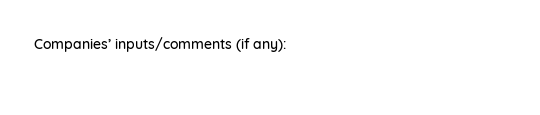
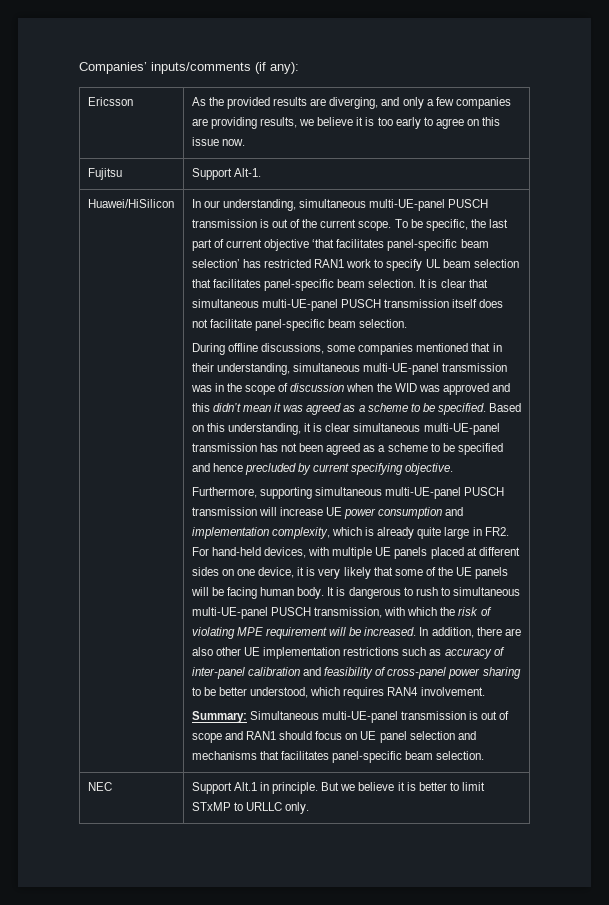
(286, 45) none -> [87,97,133,106] [191,97,511,109] [191,117,501,129] [191,137,245,146] [87,168,122,180] [191,168,261,180] [87,199,174,208] [191,199,489,211] [191,219,509,231] [191,239,489,251] [191,259,519,271] [191,279,488,291] [191,299,504,311] [191,319,408,331] [191,343,502,355] [191,363,508,375] [190,383,511,395] [191,403,522,415] [191,423,500,435] [191,443,503,455] [191,463,454,475] [191,487,505,499] [191,507,464,519] [191,527,509,539] [191,547,520,559] [191,567,509,579] [190,587,521,599] [191,607,492,619] [191,627,521,639] [191,647,505,659] [191,667,521,679] [191,687,485,699] [191,711,510,723] [191,731,476,743] [191,751,485,763] [87,782,112,791] [191,782,486,794] [191,802,310,814] // Ericsson | As the provided results are diverging, and only a few companies are providing results, we believe it is too early to agree on this issue now. // Fujitsu | Support Alt-1. // Huawei/HiSilicon | In our understanding, simultaneous multi-UE-panel PUSCH transmission is out of the current scope. To be specific, the last part of current objective ‘that facilitates panel-specific beam selection’ has restricted RAN1 work to specify UL beam selection that facilitates panel-specific beam selection. It is clear that simultaneous multi-UE-panel PUSCH transmission itself does not facilitate panel-specific beam selection. // During offline discussions, some companies mentioned that in their understanding, simultaneous multi-UE-panel transmission was in the scope of discussion when the WID was approved and this didn’t mean it was agreed as a scheme to be specified. Based on this understanding, it is clear simultaneous multi-UE-panel transmission has not been agreed as a scheme to be specified and hence precluded by current specifying objective. // Furthermore, supporting simultaneous multi-UE-panel PUSCH transmission will increase UE power consumption and implementation complexity, which is already quite large in FR2. For hand-held devices, with multiple UE panels placed at different sides on one device, it is very likely that some of the UE panels will be facing human body. It is dangerous to rush to simultaneous multi-UE-panel PUSCH transmission, with which the risk of violating MPE requirement will be increased. In addition, there are also other UE implementation restrictions such as accuracy of inter-panel calibration and feasibility of cross-panel power sharing to be better understood, which requires RAN4 involvement. // Summary: Simultaneous multi-UE-panel transmission is out of scope and RAN1 should focus on UE panel selection and mechanisms that facilitates panel-specific beam selection. // NEC | Support Alt.1 in principle. But we believe it is better to limit STxMP to URLLC only.

